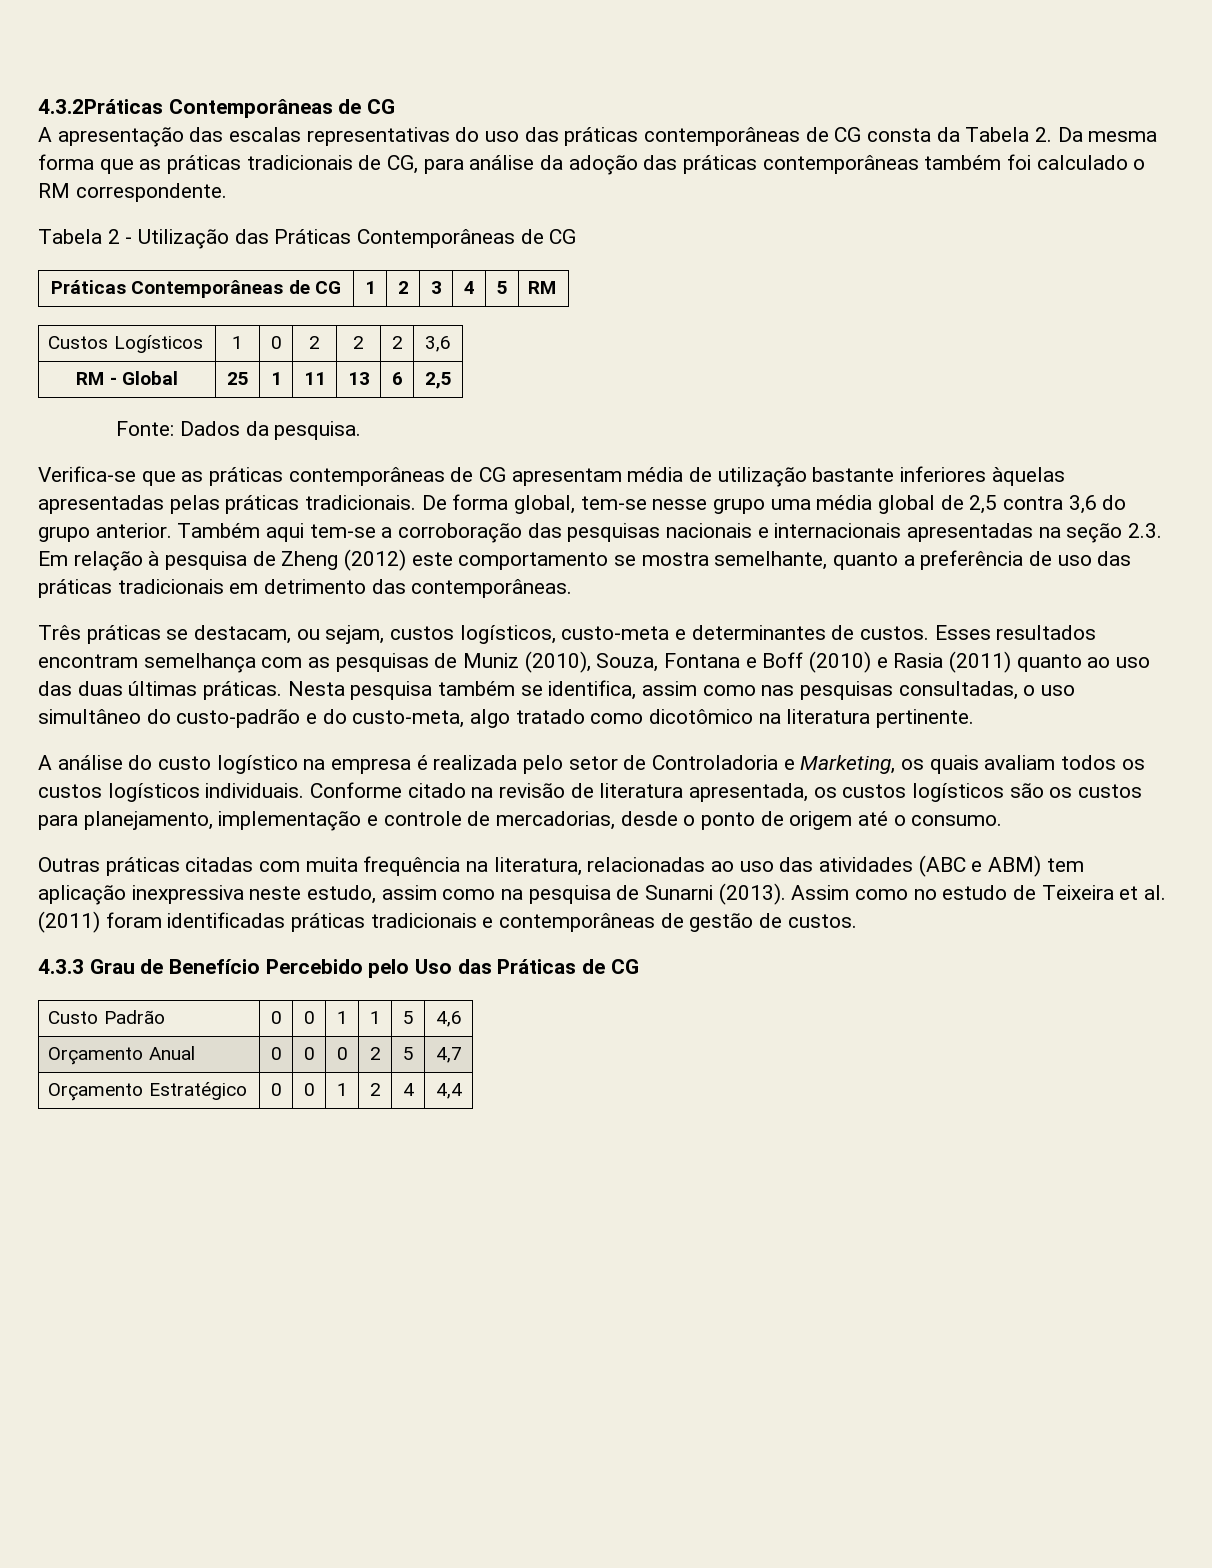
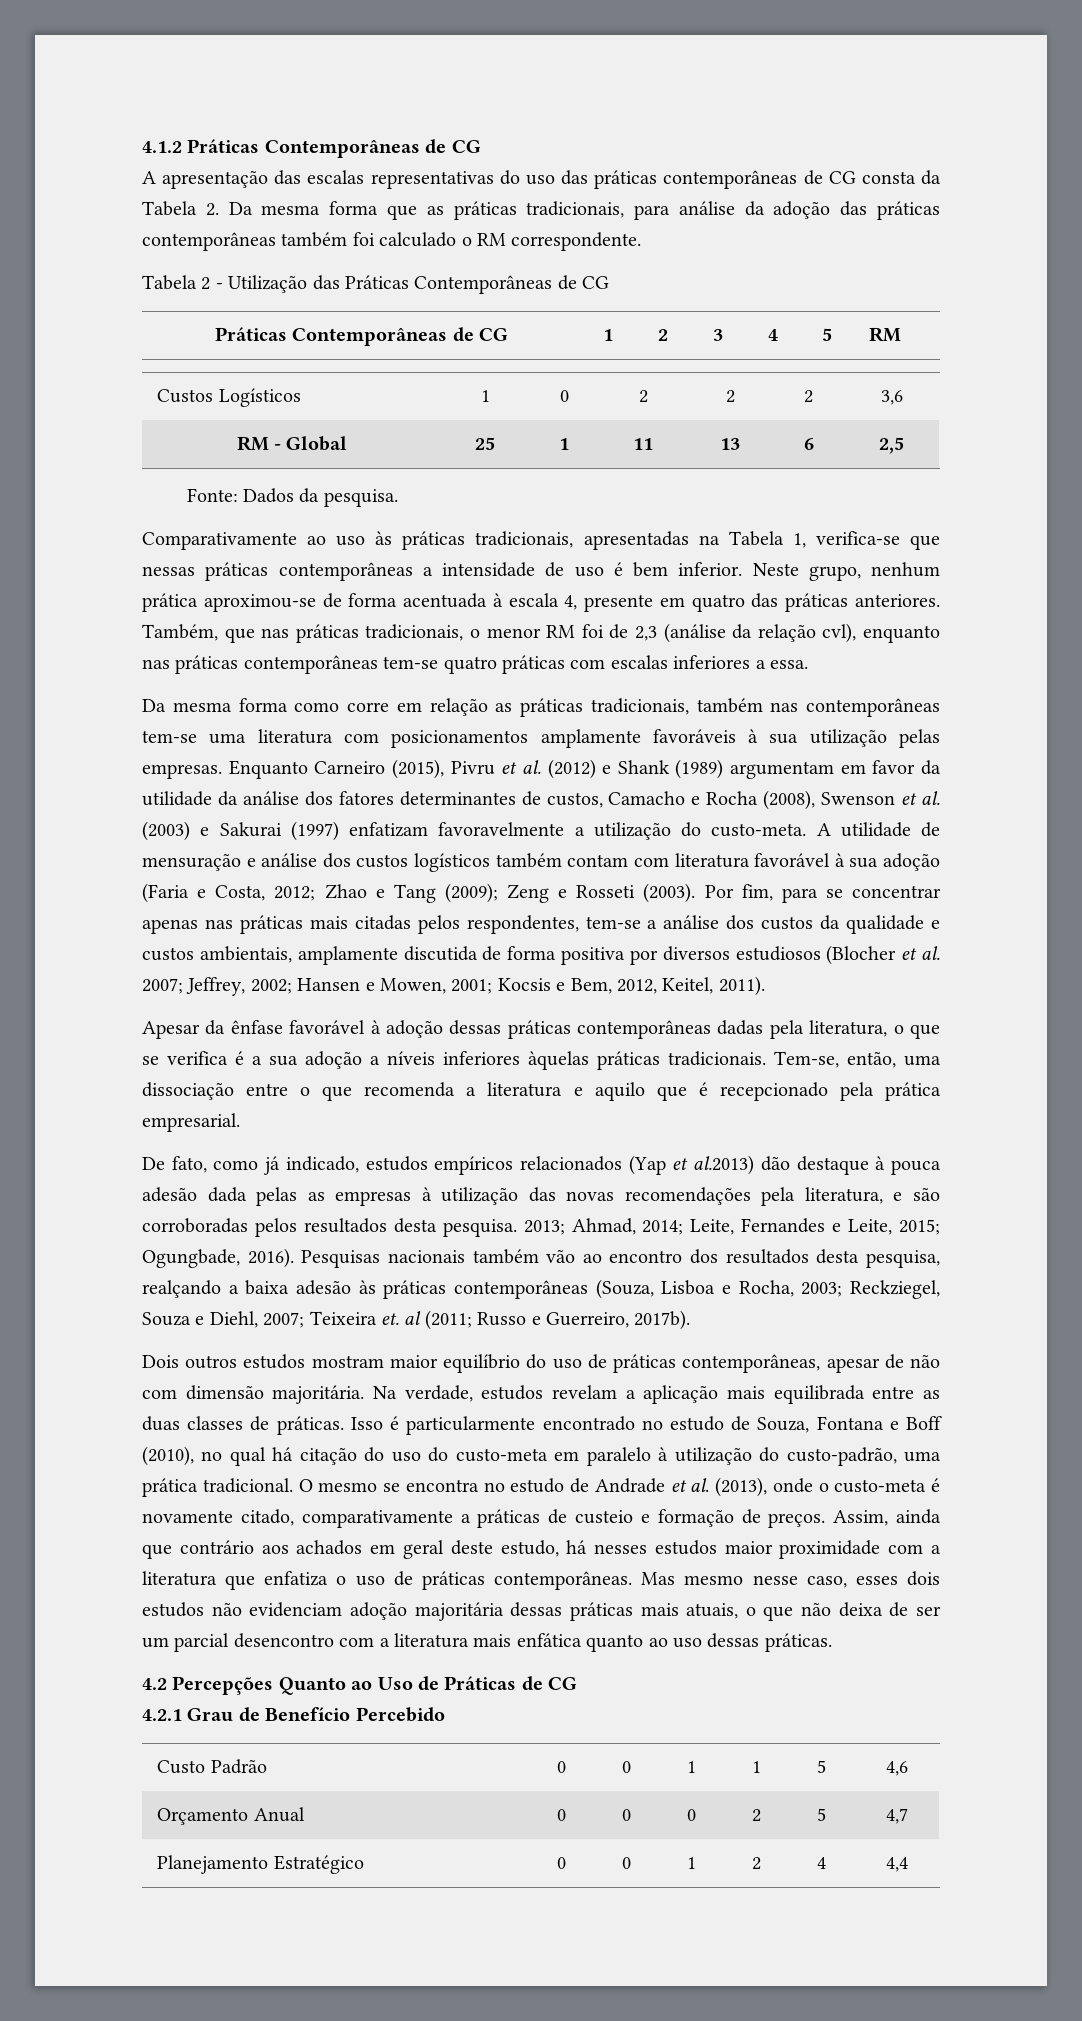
[38,99,163,114] 4.3.2Práticas -> [142,139,260,153] 4.1.2 Práticas
[246,155,419,174] tradicionais de CG, -> [526,201,625,218] tradicionais,
[38,466,1065,487] [38,494,1127,514] [38,523,1163,543] [38,549,1132,571] [38,579,573,598] [38,625,1097,644] [38,651,1151,673] [38,680,1076,700] [38,709,975,728] [38,755,1145,774] [38,782,1143,802] [38,811,1003,831] [38,855,1084,877] [38,883,1167,905] [38,911,857,933] [38,959,639,978] Verifica-se que as práticas contemporâneas de CG apresentam média de utilização bastante inferiores àquelas apresentadas pelas práticas tradicionais. De forma global, tem-se nesse grupo uma média global de 2,5 contra 3,6 do grupo anterior. Também aqui tem-se a corroboração das pesquisas nacionais e internacionais apresentadas na seção 2.3. Em relação à pesquisa de Zheng (2012) este comportamento se mostra semelhante, quanto a preferência de uso das práticas tradicionais em detrimento das contemporâneas. // Três práticas se destacam, ou sejam, custos logísticos, custo-meta e determinantes de custos. Esses resultados encontram semelhança com as pesquisas de Muniz (2010), Souza, Fontana e Boff (2010) e Rasia (2011) quanto ao uso das duas últimas práticas. Nesta pesquisa também se identifica, assim como nas pesquisas consultadas, o uso simultâneo do custo-padrão e do custo-meta, algo tratado como dicotômico na literatura pertinente. // A análise do custo logístico na empresa é realizada pelo setor de Controladoria e Marketing, os quais avaliam todos os custos logísticos individuais. Conforme citado na revisão de literatura apresentada, os custos logísticos são os custos para planejamento, implementação e controle de mercadorias, desde o ponto de origem até o consumo. // Outras práticas citadas com muita frequência na literatura, relacionadas ao uso das atividades (ABC e ABM) tem aplicação inexpressiva neste estudo, assim como na pesquisa de Sunarni (2013). Assim como no estudo de Teixeira et al. (2011) foram identificadas práticas tradicionais e contemporâneas de gestão de custos. // 4.3.3 Grau de Benefício Percebido pelo Uso das Práticas de CG -> [142,531,941,550] [142,562,940,581] [142,593,940,612] [142,623,941,643] [142,655,808,674] [142,698,940,717] [142,729,940,748] [142,759,941,779] [142,790,941,810] [142,821,940,841] [142,853,940,872] [142,883,941,903] [142,915,941,934] [142,945,941,965] [142,976,765,996] [142,1020,940,1039] [142,1051,941,1070] [142,1082,942,1101] [142,1113,240,1132] [142,1155,941,1175] [142,1187,941,1206] [142,1218,940,1237] [142,1248,940,1268] [142,1279,940,1299] [142,1310,691,1330] [142,1354,941,1373] [142,1385,940,1404] [142,1416,942,1435] [142,1446,941,1466] [142,1477,940,1497] [142,1509,942,1528] [142,1540,942,1559] [142,1571,941,1590] [142,1602,941,1621] [142,1633,832,1652] [142,1676,578,1695] [142,1707,445,1722] Comparativamente ao uso às práticas tradicionais, apresentadas na Tabela 1, verifica-se que nessas práticas contemporâneas a intensidade de uso é bem inferior. Neste grupo, nenhum prática aproximou-se de forma acentuada à escala 4, presente em quatro das práticas anteriores. Também, que nas práticas tradicionais, o menor RM foi de 2,3 (análise da relação cvl), enquanto nas práticas contemporâneas tem-se quatro práticas com escalas inferiores a essa. // Da mesma forma como corre em relação as práticas tradicionais, também nas contemporâneas tem-se uma literatura com posicionamentos amplamente favoráveis à sua utilização pelas empresas. Enquanto Carneiro (2015), Pivru et al. (2012) e Shank (1989) argumentam em favor da utilidade da análise dos fatores determinantes de custos, Camacho e Rocha (2008), Swenson et al. (2003) e Sakurai (1997) enfatizam favoravelmente a utilização do custo-meta. A utilidade de mensuração e análise dos custos logísticos também contam com literatura favorável à sua adoção (Faria e Costa, 2012; Zhao e Tang (2009); Zeng e Rosseti (2003). Por fim, para se concentrar apenas nas práticas mais citadas pelos respondentes, tem-se a análise dos custos da qualidade e custos ambientais, amplamente discutida de forma positiva por diversos estudiosos (Blocher et al. 2007; Jeffrey, 2002; Hansen e Mowen, 2001; Kocsis e Bem, 2012, Keitel, 2011). // Apesar da ênfase favorável à adoção dessas práticas contemporâneas dadas pela literatura, o que se verifica é a sua adoção a níveis inferiores àquelas práticas tradicionais. Tem-se, então, uma dissociação entre o que recomenda a literatura e aquilo que é recepcionado pela prática empresarial. // De fato, como já indicado, estudos empíricos relacionados (Yap et al.2013) dão destaque à pouca adesão dada pelas as empresas à utilização das novas recomendações pela literatura, e são corroboradas pelos resultados desta pesquisa. 2013; Ahmad, 2014; Leite, Fernandes e Leite, 2015; Ogungbade, 2016). Pesquisas nacionais também vão ao encontro dos resultados desta pesquisa, realçando a baixa adesão às práticas contemporâneas (Souza, Lisboa e Rocha, 2003; Reckziegel, Souza e Diehl, 2007; Teixeira et. al (2011; Russo e Guerreiro, 2017b). // Dois outros estudos mostram maior equilíbrio do uso de práticas contemporâneas, apesar de não com dimensão majoritária. Na verdade, estudos revelam a aplicação mais equilibrada entre as duas classes de práticas. Isso é particularmente encontrado no estudo de Souza, Fontana e Boff (2010), no qual há citação do uso do custo-meta em paralelo à utilização do custo-padrão, uma prática tradicional. O mesmo se encontra no estudo de Andrade et al. (2013), onde o custo-meta é novamente citado, comparativamente a práticas de custeio e formação de preços. Assim, ainda que contrário aos achados em geral deste estudo, há nesses estudos maior proximidade com a literatura que enfatiza o uso de práticas contemporâneas. Mas mesmo nesse caso, esses dois estudos não evidenciam adoção majoritária dessas práticas mais atuais, o que não deixa de ser um parcial desencontro com a literatura mais enfática quanto ao uso dessas práticas. // 4.2 Percepções Quanto ao Uso de Práticas de CG // 4.2.1 Grau de Benefício Percebido
[48,1083,144,1101] Orçamento -> [157,1855,269,1874] Planejamento

